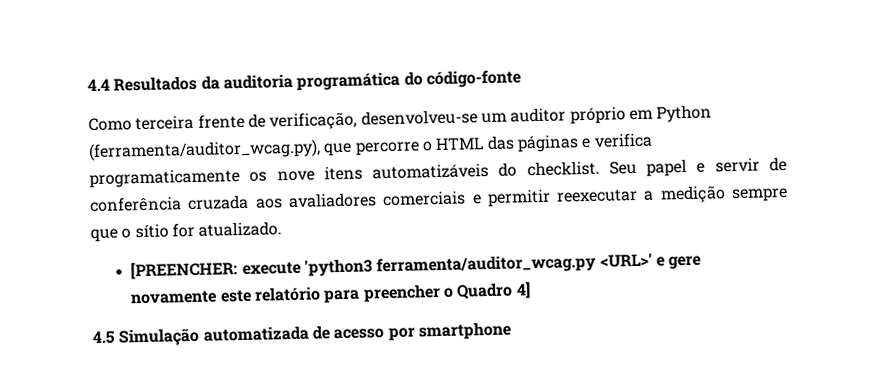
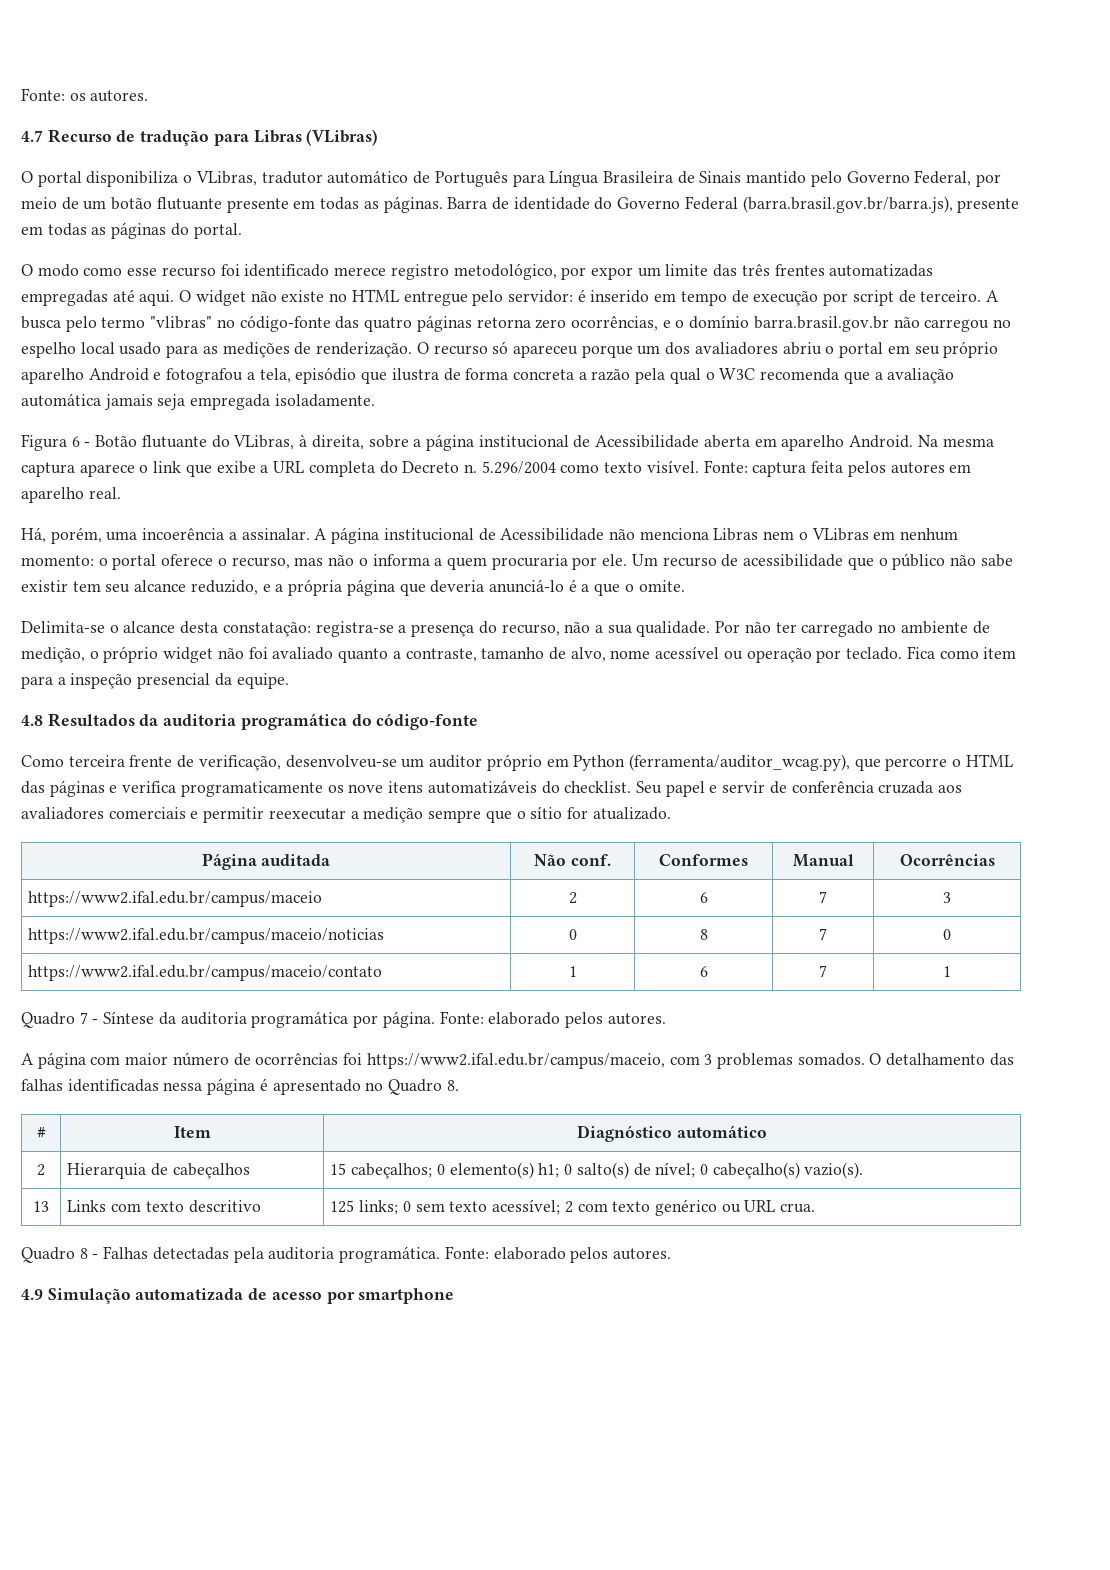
[87,78,110,92] 4.4 -> [21,88,149,102] [21,129,379,146] [21,170,1002,187] [21,196,1020,213] [21,222,242,239] [21,263,934,280] [21,289,999,306] [21,315,1012,332] [21,341,999,358] [21,367,955,384] [21,393,375,410] [21,434,994,451] [21,460,972,477] [21,487,121,503] [21,527,959,544] [21,553,1013,570] [21,579,685,596] [21,621,990,637] [21,646,1017,663] [21,673,289,689] [21,715,43,726] Fonte: os autores. // 4.7 Recurso de tradução para Libras (VLibras) // O portal disponibiliza o VLibras, tradutor automático de Português para Língua Brasileira de Sinais mantido pelo Governo Federal, por meio de um botão flutuante presente em todas as páginas. Barra de identidade do Governo Federal (barra.brasil.gov.br/barra.js), presente em todas as páginas do portal. // O modo como esse recurso foi identificado merece registro metodológico, por expor um limite das três frentes automatizadas empregadas até aqui. O widget não existe no HTML entregue pelo servidor: é inserido em tempo de execução por script de terceiro. A busca pelo termo "vlibras" no código-fonte das quatro páginas retorna zero ocorrências, e o domínio barra.brasil.gov.br não carregou no espelho local usado para as medições de renderização. O recurso só apareceu porque um dos avaliadores abriu o portal em seu próprio aparelho Android e fotografou a tela, episódio que ilustra de forma concreta a razão pela qual o W3C recomenda que a avaliação automática jamais seja empregada isoladamente. // Figura 6 - Botão flutuante do VLibras, à direita, sobre a página institucional de Acessibilidade aberta em aparelho Android. Na mesma captura aparece o link que exibe a URL completa do Decreto n. 5.296/2004 como texto visível. Fonte: captura feita pelos autores em aparelho real. // Há, porém, uma incoerência a assinalar. A página institucional de Acessibilidade não menciona Libras nem o VLibras em nenhum momento: o portal oferece o recurso, mas não o informa a quem procuraria por ele. Um recurso de acessibilidade que o público não sabe existir tem seu alcance reduzido, e a própria página que deveria anunciá-lo é a que o omite. // Delimita-se o alcance desta constatação: registra-se a presença do recurso, não a sua qualidade. Por não ter carregado no ambiente de medição, o próprio widget não foi avaliado quanto a contraste, tamanho de alvo, nome acessível ou operação por teclado. Fica como item para a inspeção presencial da equipe. // 4.8
[130,252,702,280] [130,281,531,305] [92,330,115,345] // [PREENCHER: execute 'python3 ferramenta/auditor_wcag.py <URL>' e gere novamente este relatório para preencher o Quadro 4] // 4.5 -> [201,853,331,870] [534,854,611,866] [659,854,748,866] [792,854,854,867] [899,854,995,866] [28,891,323,907] [568,892,577,904] [699,892,708,903] [819,891,827,903] [943,892,951,903] [28,928,385,944] [568,929,577,940] [699,929,708,940] [819,928,827,940] [943,929,951,940] [28,965,383,981] [568,966,577,977] [699,966,708,977] [819,965,827,977] [943,966,951,977] [21,1011,666,1028] [21,1052,1014,1069] [21,1078,459,1095] [36,1127,46,1138] [173,1126,211,1138] [577,1125,767,1142] [37,1164,45,1176] [67,1163,250,1179] [330,1162,864,1179] [33,1201,49,1212] [67,1200,261,1213] [330,1199,816,1216] [21,1246,671,1263] [21,1289,43,1300] // Página auditada | Não conf. | Conformes | Manual | Ocorrências // https://www2.ifal.edu.br/campus/maceio | 2 | 6 | 7 | 3 // https://www2.ifal.edu.br/campus/maceio/noticias | 0 | 8 | 7 | 0 // https://www2.ifal.edu.br/campus/maceio/contato | 1 | 6 | 7 | 1 // Quadro 7 - Síntese da auditoria programática por página. Fonte: elaborado pelos autores. // A página com maior número de ocorrências foi https://www2.ifal.edu.br/campus/maceio, com 3 problemas somados. O detalhamento das falhas identificadas nessa página é apresentado no Quadro 8. // # | Item | Diagnóstico automático // 2 | Hierarquia de cabeçalhos | 15 cabeçalhos; 0 elemento(s) h1; 0 salto(s) de nível; 0 cabeçalho(s) vazio(s). // 13 | Links com texto descritivo | 125 links; 0 sem texto acessível; 2 com texto genérico ou URL crua. // Quadro 8 - Falhas detectadas pela auditoria programática. Fonte: elaborado pelos autores. // 4.9

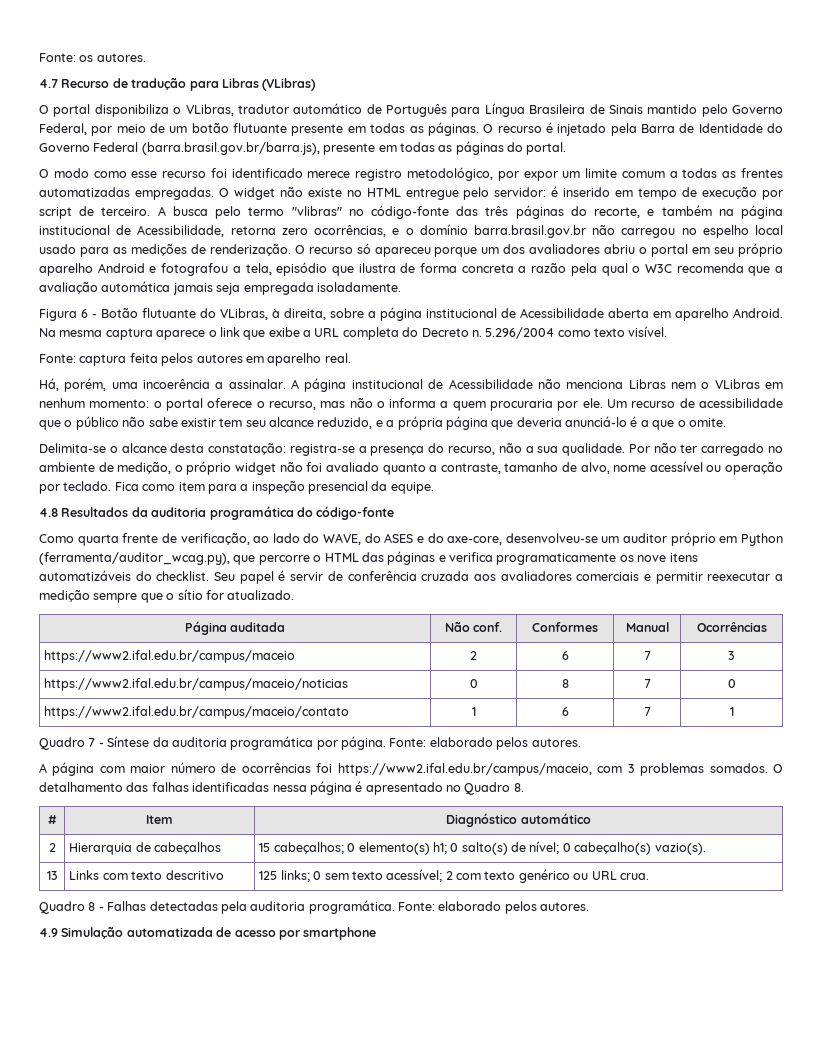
(443, 204) none -> [483,122,637,136] O recurso é injetado pela
[513,197,590,210] identidade -> [698,123,763,133] Identidade
[713,264,934,277] [21,289,175,306] das três frentes automatizadas empregadas até aqui. -> [621,168,784,178] [39,187,214,200] comum a todas as frentes automatizadas empregadas.
[364,315,472,332] quatro páginas -> [485,205,783,219] [39,225,225,237] três páginas do recorte, e também na página institucional de Acessibilidade,
(699, 466) none -> (668, 331) //
[68,755,125,767] terceira -> [77,534,119,546] quarta
(281, 763) none -> [253,533,503,545] ao lado do WAVE, do ASES e do axe-core,
[709,785,718,793] e -> [278,570,286,581] é

